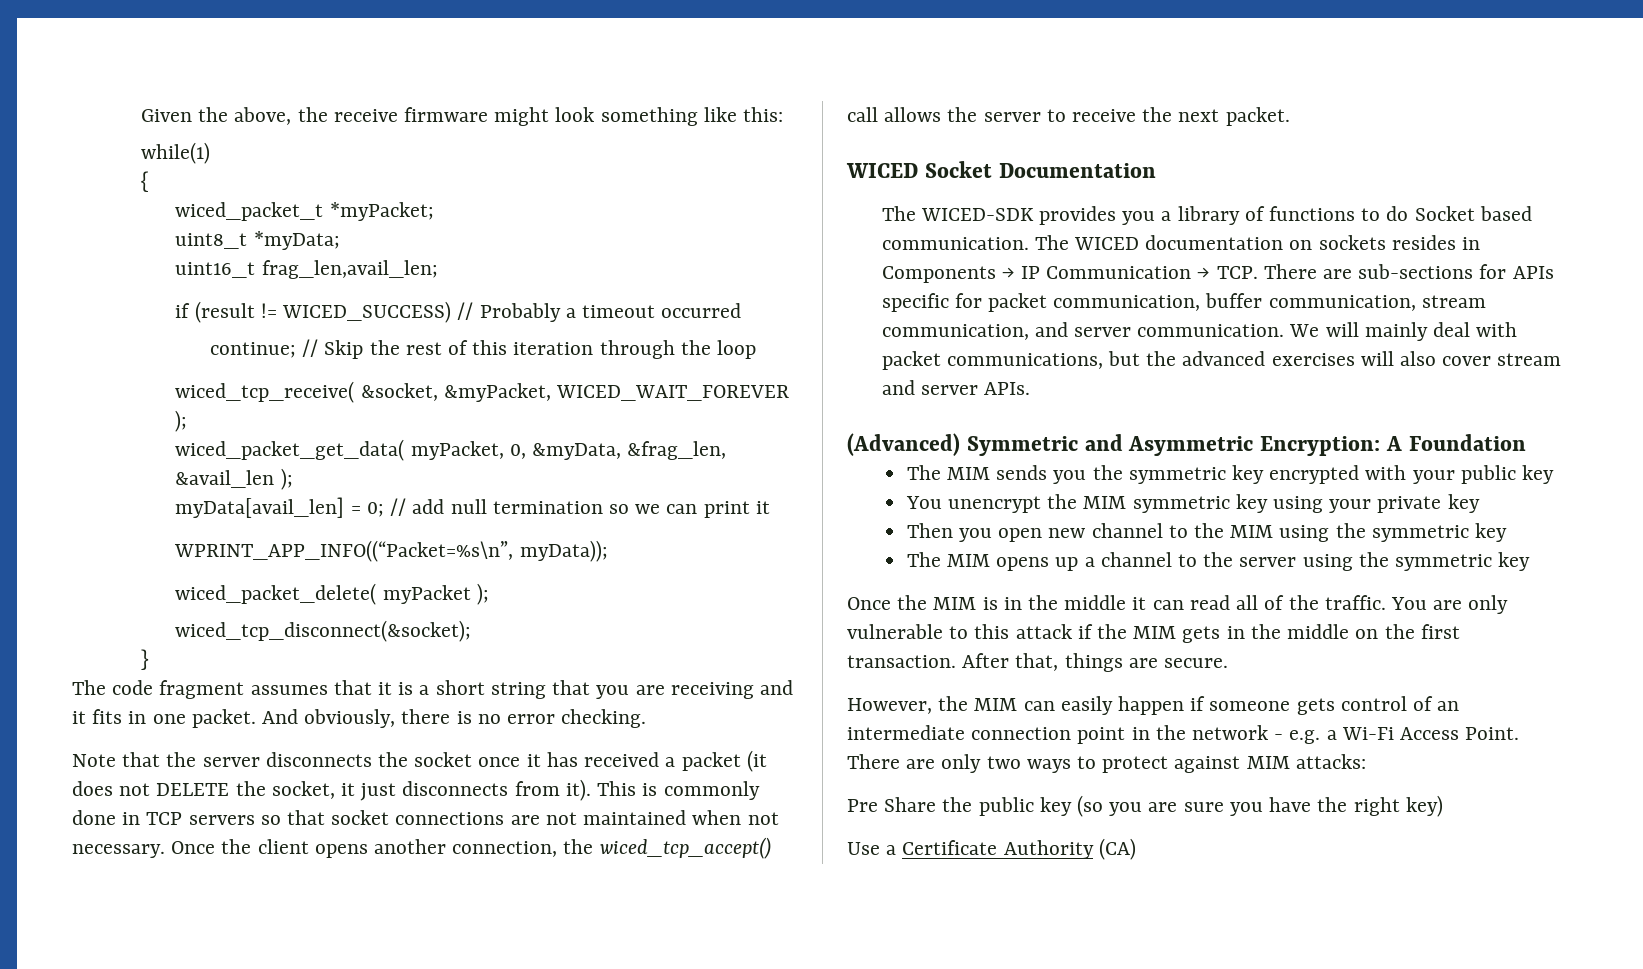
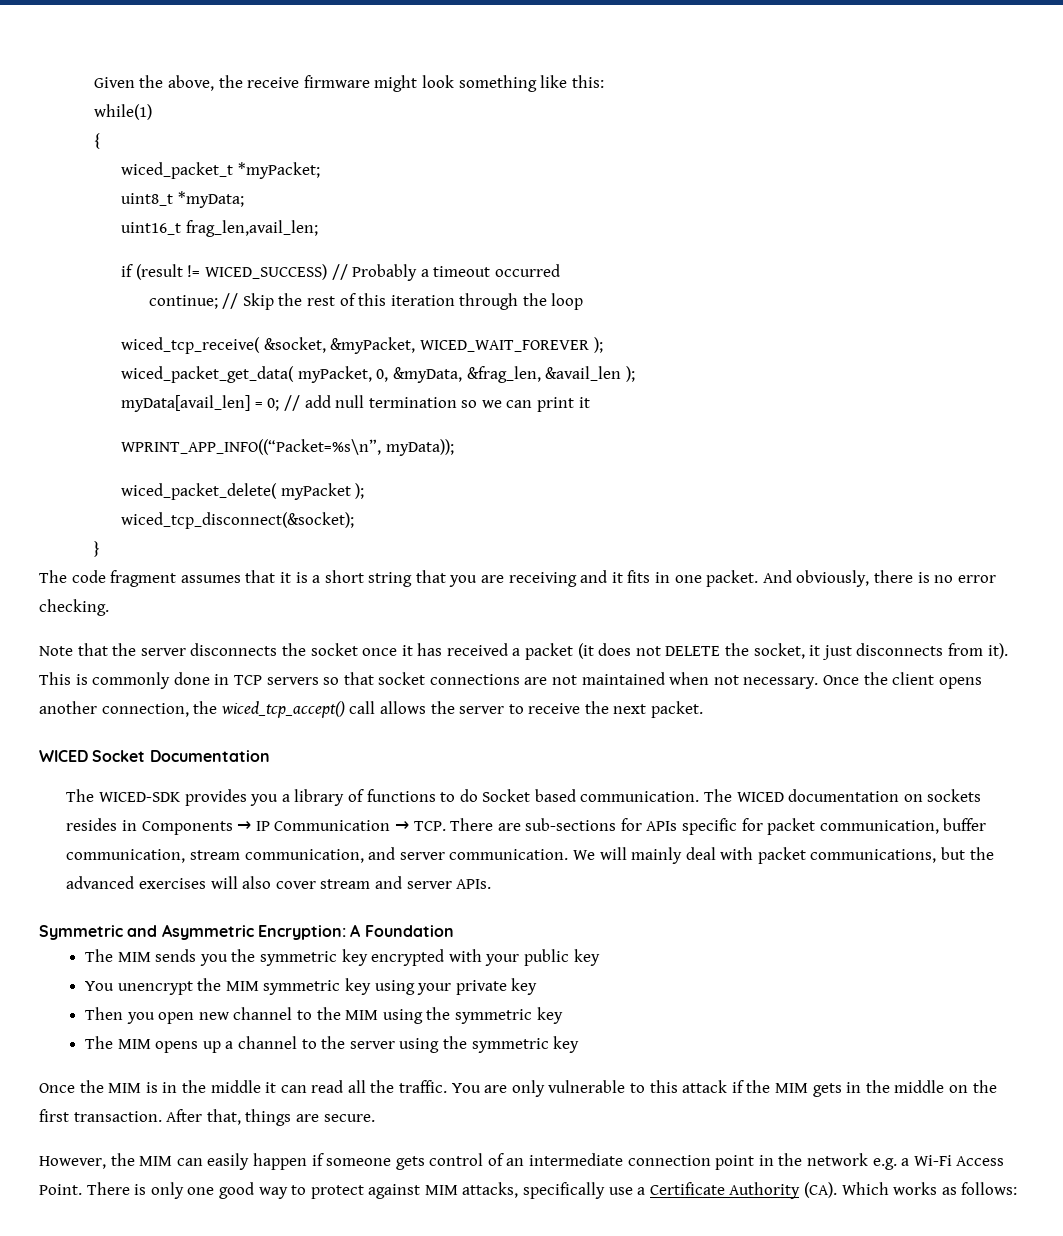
[847,433,960,456] (Advanced) -> (492, 884) none
[1264,595,1285,610] of -> (366, 1086) none
[1274,734,1284,740] - -> (869, 1159) none
[906,754,1366,773] [847,795,1443,817] [847,838,1136,860] are only two ways to protect against MIM attacks: // Pre Share the public key (so you are sure you have the right key) // Use a Certificate Authority (CA) -> [134,1182,1018,1199] is only one good way to protect against MIM attacks, specifically use a Certificate Authority (CA). Which works as follows:

